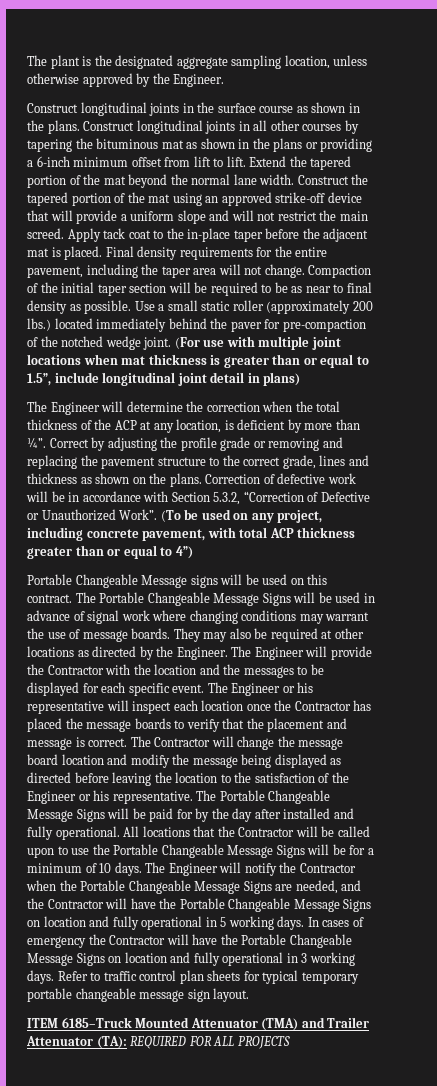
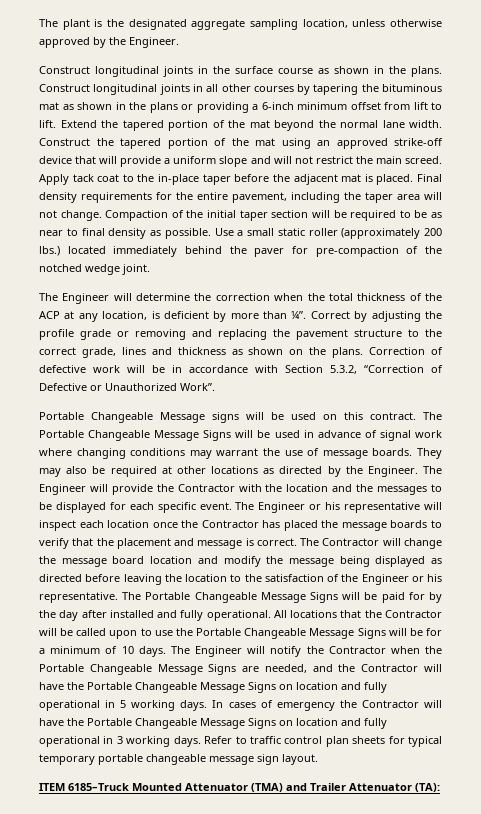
[174,336,341,350] [27,354,369,368] [27,372,301,386] (For use with multiple joint locations when mat thickness is greater than or equal to 1.5”, include longitudinal joint detail in plans) -> (150, 269) none
[160,509,323,523] [27,527,356,541] [27,545,193,559] (To be used on any project, including concrete pavement, with total ACP thickness greater than or equal to 4”) -> (215, 387) none
[130,1036,290,1049] REQUIRED FOR ALL PROJECTS -> (440, 787) none

